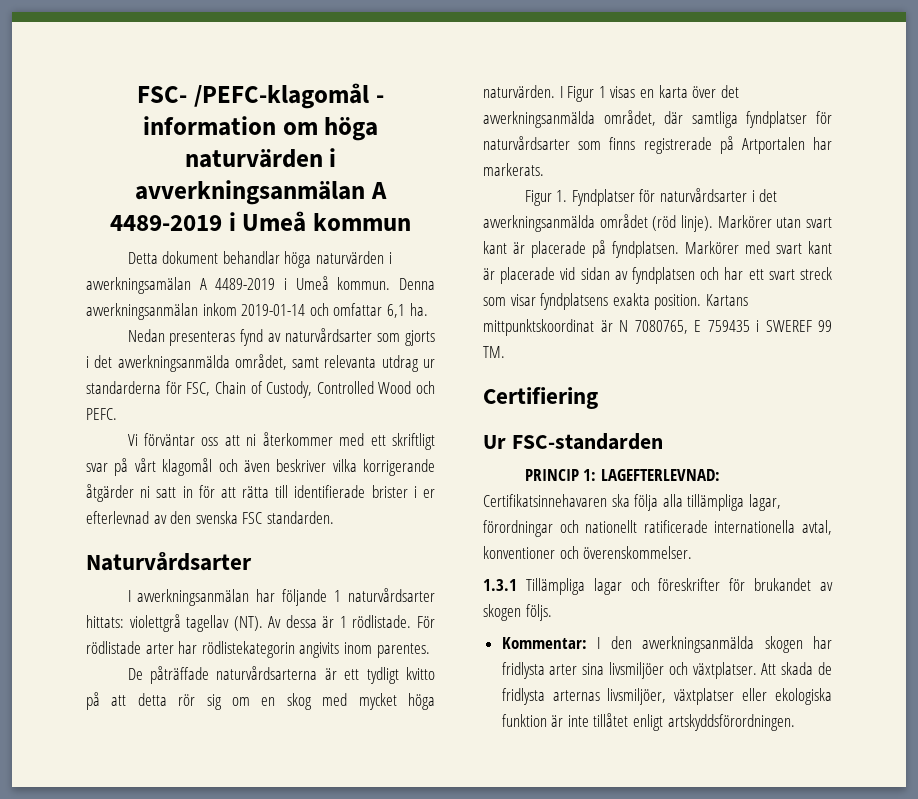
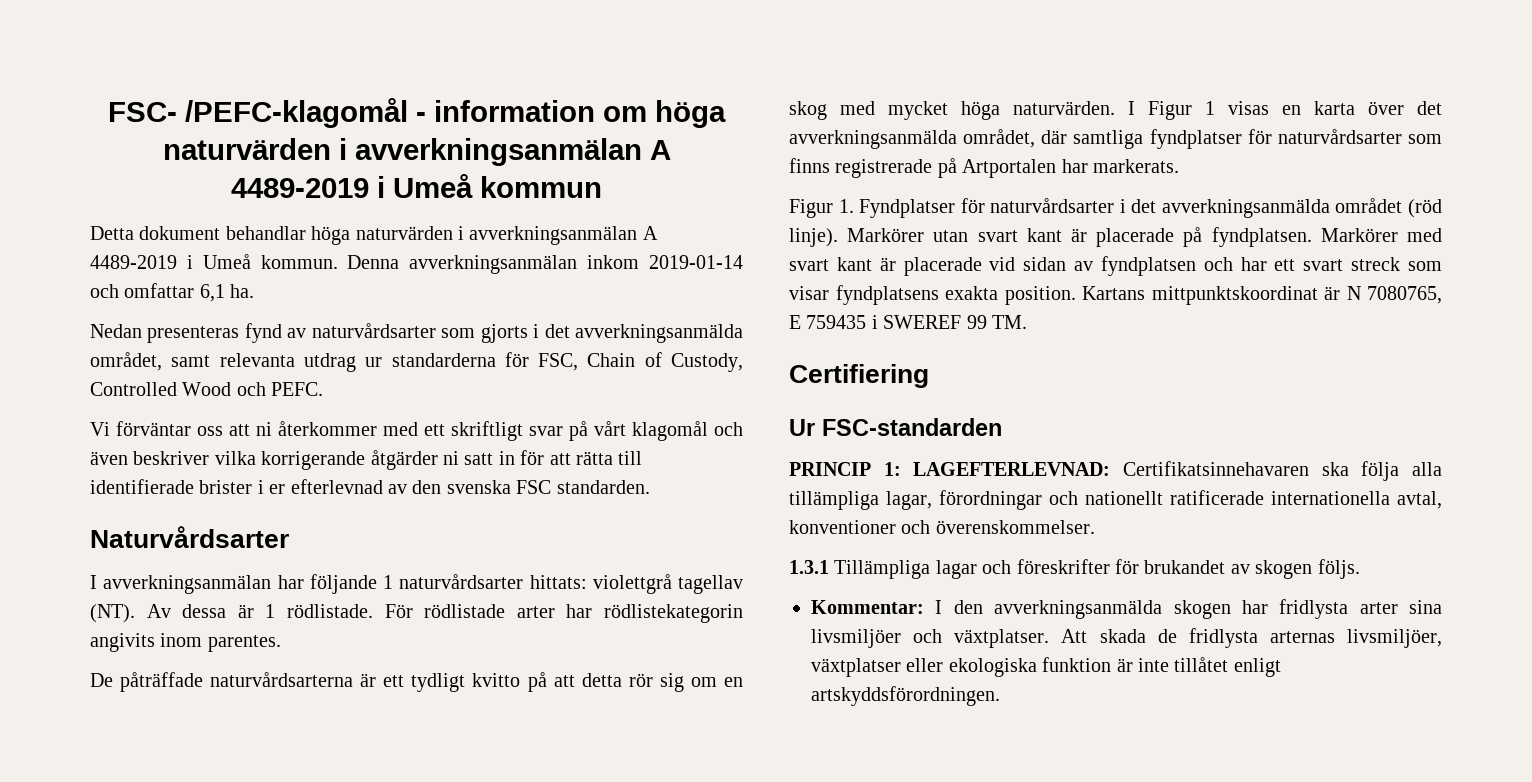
[86,277,191,294] avverkningsamälan -> [469,226,638,245] avverkningsanmälan

